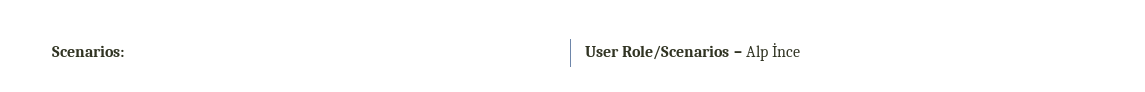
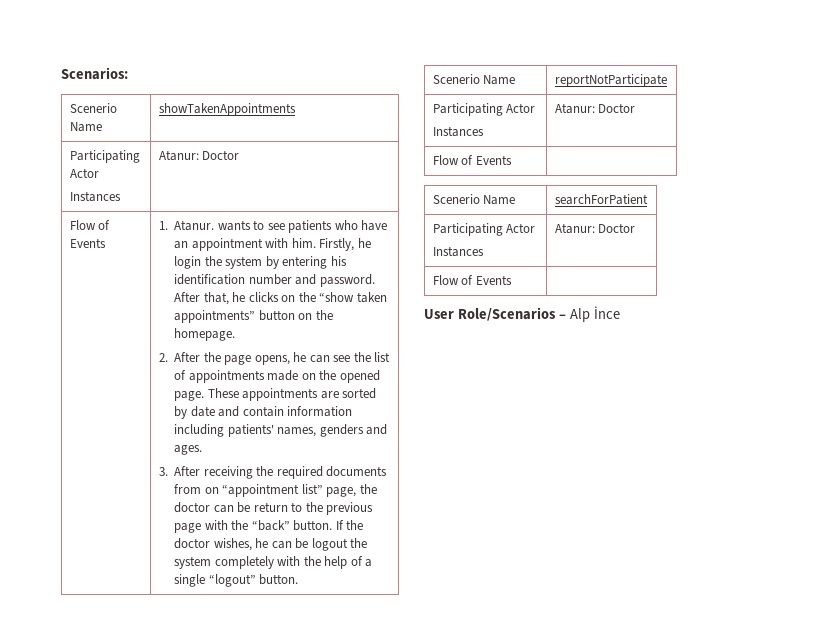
(124, 51) none -> [69,103,117,113] [69,122,102,132] [158,103,296,116] [69,150,140,163] [69,168,99,178] [69,191,121,202] [158,150,240,161] [69,220,111,230] [69,238,106,248] [158,220,388,233] [174,238,371,251] [174,256,347,269] [174,274,375,287] [174,292,387,305] [174,310,333,323] [174,328,236,341] [158,352,391,365] [174,370,380,383] [174,388,377,401] [174,406,353,419] [174,424,388,437] [174,445,203,455] [158,466,388,479] [174,484,377,497] [174,502,374,515] [174,520,364,533] [174,538,368,551] [174,556,373,569] [174,574,299,587] [432,74,516,85] [554,74,667,87] [432,103,536,116] [432,126,484,137] [554,103,636,114] [432,155,512,165] [432,194,516,205] [554,194,648,205] [432,223,536,236] [432,246,484,257] [554,223,636,234] [432,275,512,285] // Scenerio Name | showTakenAppointments // Participating Actor // Instances | Atanur: Doctor // Flow of Events | 1. Atanur. wants to see patients who have an appointment with him. Firstly, he login the system by entering his identification number and password. After that, he clicks on the “show taken appointments” button on the homepage. // 2. After the page opens, he can see the list of appointments made on the opened page. These appointments are sorted by date and contain information including patients' names, genders and ages. // 3. After receiving the required documents from on “appointment list” page, the doctor can be return to the previous page with the “back” button. If the doctor wishes, he can be logout the system completely with the help of a single “logout” button. // Scenerio Name | reportNotParticipate // Participating Actor // Instances | Atanur: Doctor // Flow of Events | // Scenerio Name | searchForPatient // Participating Actor // Instances | Atanur: Doctor // Flow of Events |

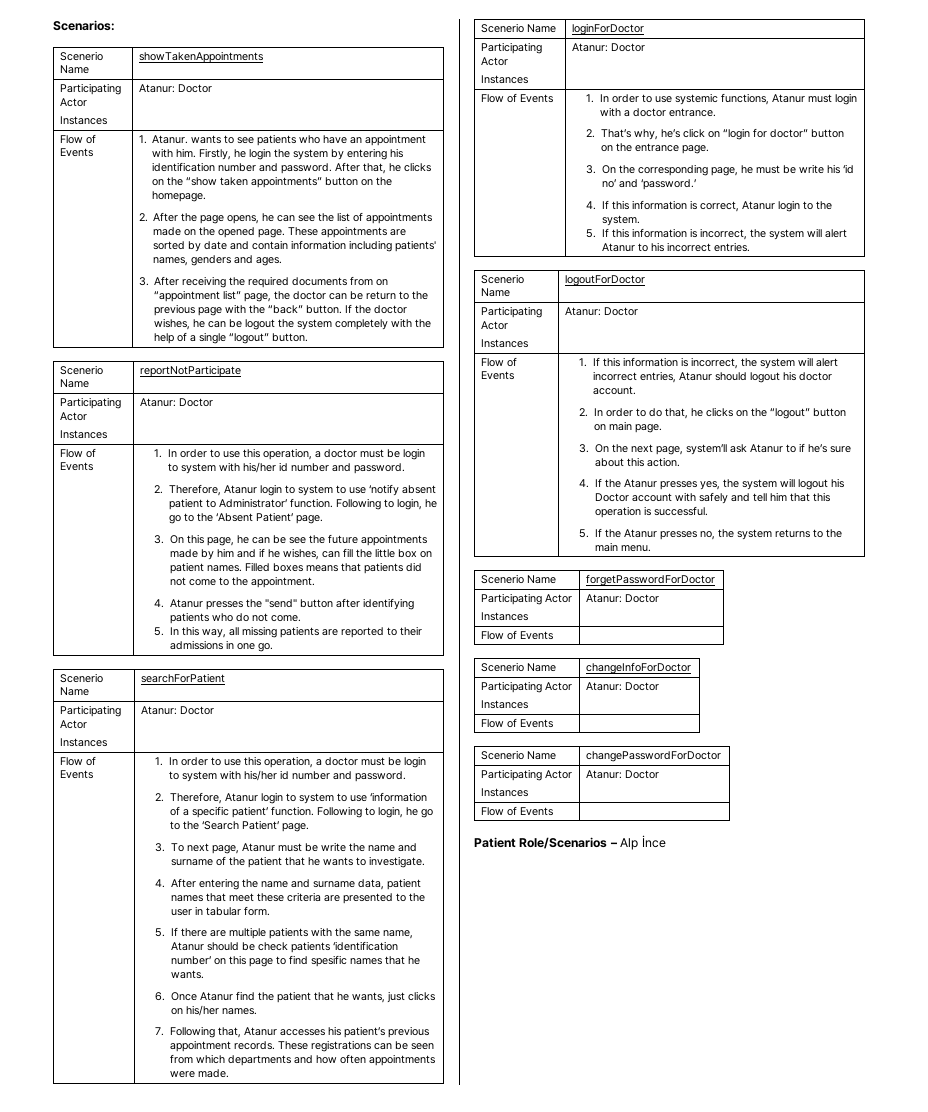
(512, 160) none -> [154,448,425,460] [167,462,405,474] [154,484,436,496] [168,498,437,510] [168,512,323,524] [154,534,427,546] [169,548,432,560] [169,562,422,574] [169,576,315,588] [154,598,414,610] [169,612,301,624] [154,626,422,638] [169,640,273,652] 1. In order to use this operation, a doctor must be login to system with his/her id number and password. // 2. Therefore, Atanur login to system to use ‘notify absent patient to Administrator’ function. Following to login, he go to the ‘Absent Patient’ page. // 3. On this page, he can be see the future appointments made by him and if he wishes, can fill the little box on patient names. Filled boxes means that patients did not come to the appointment. // 4. Atanur presses the "send" button after identifying patients who do not come. // 5. In this way, all missing patients are reported to their admissions in one go.
[432,275,512,285] [424,309,454,319] // Flow of Events | // User -> [59,756,96,766] [59,770,93,779] [155,756,426,768] [168,770,406,782] [155,792,427,804] [169,806,433,818] [169,820,309,832] [155,842,417,854] [170,856,425,868] [155,878,421,890] [170,892,425,904] [170,906,270,916] [155,927,413,939] [170,941,398,953] [170,955,420,967] [170,970,204,979] [155,991,435,1003] [170,1005,257,1016] [155,1026,429,1038] [169,1040,434,1052] [169,1054,435,1066] [169,1069,229,1078] [480,23,556,33] [571,23,644,35] [480,42,542,54] [480,57,508,66] [480,75,528,84] [571,43,645,52] [480,93,553,103] [586,93,857,105] [599,107,716,117] [586,128,844,140] [600,143,709,154] [586,164,854,176] [601,179,697,190] [586,200,832,212] [601,215,640,226] [586,228,847,240] [601,242,750,252] [480,274,524,284] [480,288,510,297] [564,275,645,286] [480,306,542,318] [480,321,508,330] [480,339,528,348] [564,307,638,316] [480,357,517,367] [480,371,514,380] [579,357,838,369] [592,371,832,383] [592,386,636,395] [579,407,846,419] [593,421,662,433] [579,443,851,455] [594,457,680,467] [579,478,844,490] [594,492,830,504] [594,506,708,518] [579,528,842,540] [594,542,651,552] [480,574,556,584] [585,574,715,586] [480,593,572,605] [480,612,528,621] [585,594,659,603] [480,630,553,640] [480,662,556,672] [585,662,691,674] [480,681,572,693] [480,700,528,709] [585,682,659,691] [480,718,553,728] [480,750,556,760] [585,751,721,762] [480,769,572,781] [480,788,528,797] [585,770,659,779] [480,806,553,816] [474,837,516,848] // Flow of Events | 1. In order to use this operation, a doctor must be login to system with his/her id number and password. // 2. Therefore, Atanur login to system to use ‘information of a specific patient’ function. Following to login, he go to the ‘Search Patient’ page. // 3. To next page, Atanur must be write the name and surname of the patient that he wants to investigate. // 4. After entering the name and surname data, patient names that meet these criteria are presented to the user in tabular form. // 5. If there are multiple patients with the same name, Atanur should be check patients ‘identification number’ on this page to find spesific names that he wants. // 6. Once Atanur find the patient that he wants, just clicks on his/her names. // 7. Following that, Atanur accesses his patient’s previous appointment records. These registrations can be seen from which departments and how often appointments were made. // Scenerio Name | loginForDoctor // Participating Actor // Instances | Atanur: Doctor // Flow of Events | 1. In order to use systemic functions, Atanur must login with a doctor entrance. // 2. That’s why, he’s click on “login for doctor” button on the entrance page. // 3. On the corresponding page, he must be write his ‘id no’ and ‘password.’ // 4. If this information is correct, Atanur login to the system. // 5. If this information is incorrect, the system will alert Atanur to his incorrect entries. // Scenerio Name | logoutForDoctor // Participating Actor // Instances | Atanur: Doctor // Flow of Events | 1. If this information is incorrect, the system will alert incorrect entries, Atanur should logout his doctor account. // 2. In order to do that, he clicks on the “logout” button on main page. // 3. On the next page, system’ll ask Atanur to if he’s sure about this action. // 4. If the Atanur presses yes, the system will logout his Doctor account with safely and tell him that this operation is successful. // 5. If the Atanur presses no, the system returns to the main menu. // Scenerio Name | forgetPasswordForDoctor // Participating Actor // Instances | Atanur: Doctor // Flow of Events | // Scenerio Name | changeInfoForDoctor // Participating Actor // Instances | Atanur: Doctor // Flow of Events | // Scenerio Name | changePasswordForDoctor // Participating Actor // Instances | Atanur: Doctor // Flow of Events | // Patient

